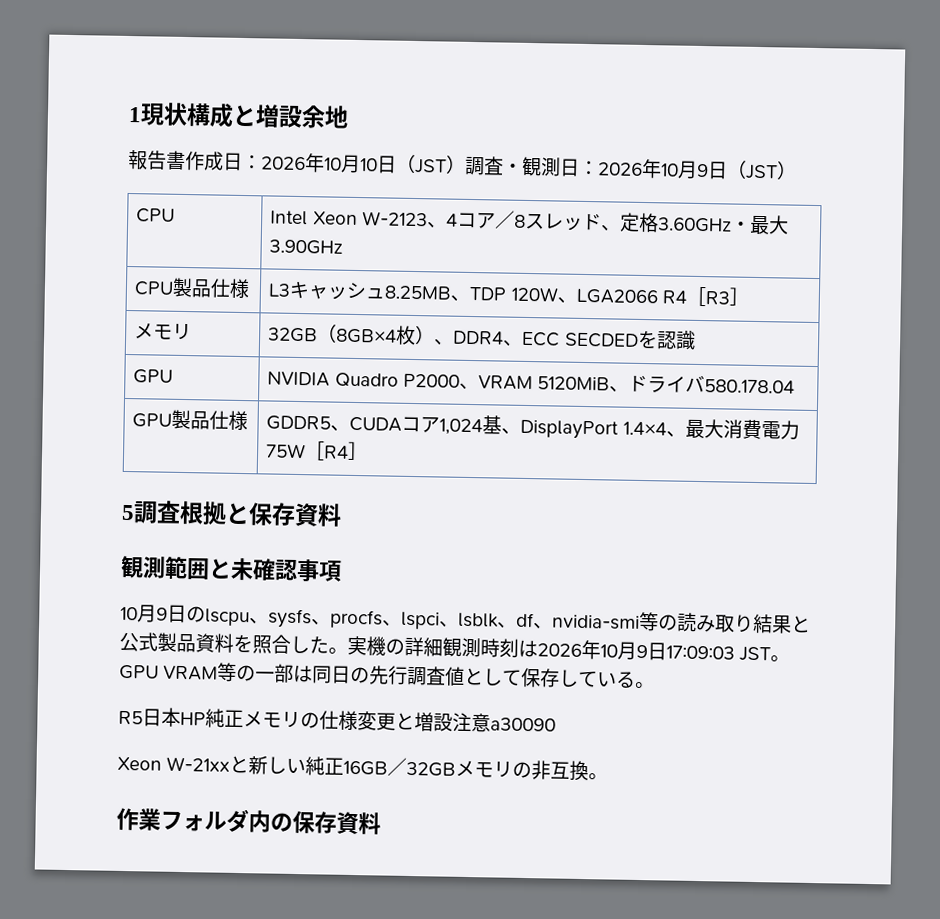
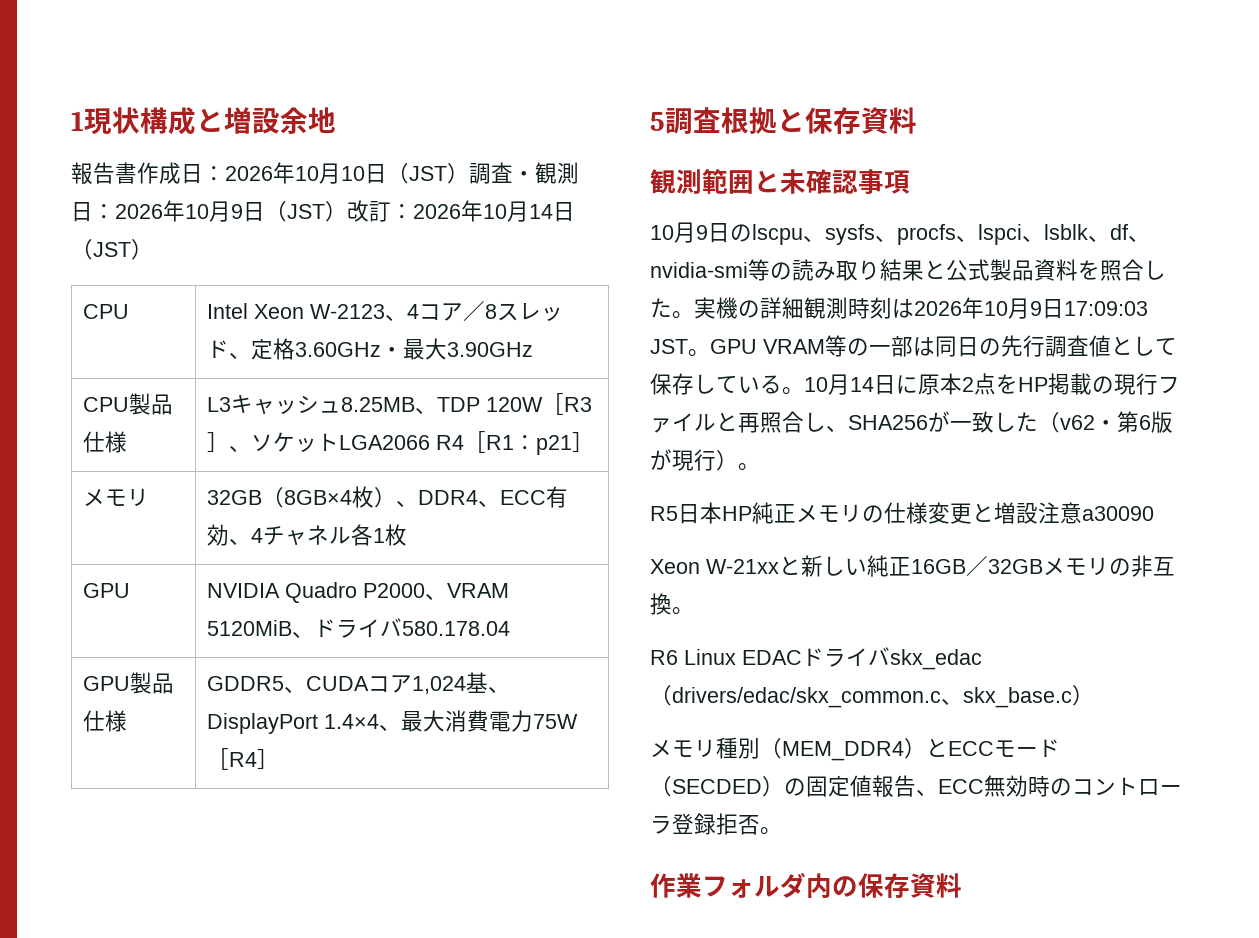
(797, 171) none -> [347,200,575,222] [71,239,153,260] 改訂：2026年10月14日（JST）
[556,286,730,307] 、LGA2066 R4［R3 -> [541,393,592,415] [206,431,572,455] ［R3］、ソケットLGA2066 R4［R1：p21
[563,330,696,350] SECDEDを認識 -> [545,486,568,508] [206,524,407,546] 有効、4チャネル各1枚
(656, 685) none -> [804,373,1180,395] [650,411,1173,433] [650,449,760,471] 10月14日に原本2点をHP掲載の現行ファイルと再照合し、SHA256が一致した（v62・第6版が現行）。
(609, 776) none -> [650,647,982,670] [650,685,1094,708] [650,737,1060,761] [650,775,1182,798] [650,813,782,835] // R6 Linux EDACドライバskx_edac（drivers/edac/skx_common.c、skx_base.c） // メモリ種別（MEM_DDR4）とECCモード（SECDED）の固定値報告、ECC無効時のコントローラ登録拒否。

